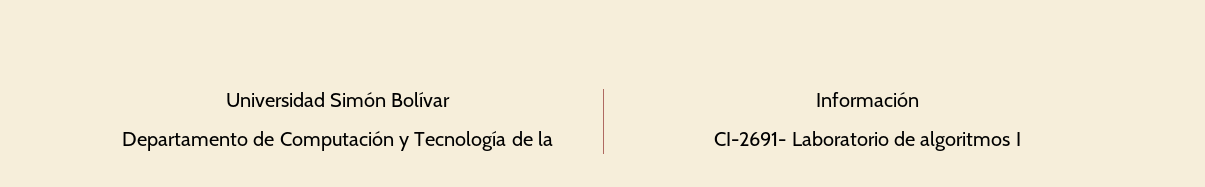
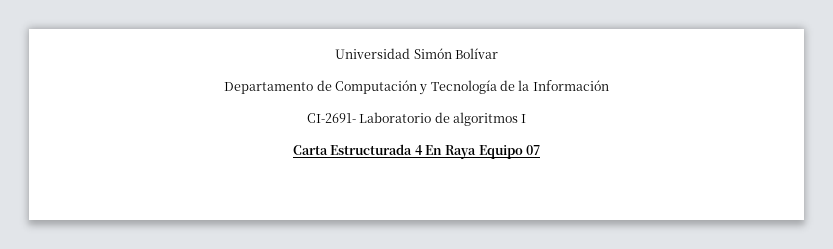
(1021, 139) none -> [292,144,541,159] // Carta Estructurada 4 En Raya Equipo 07

